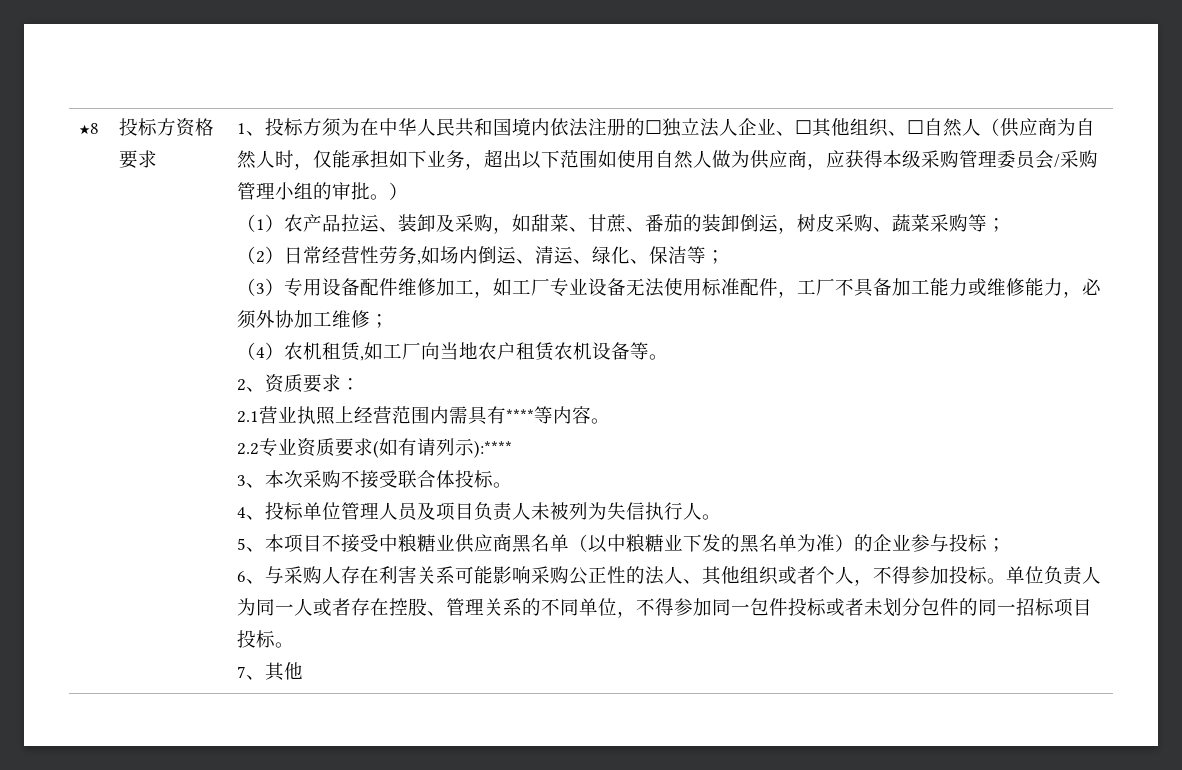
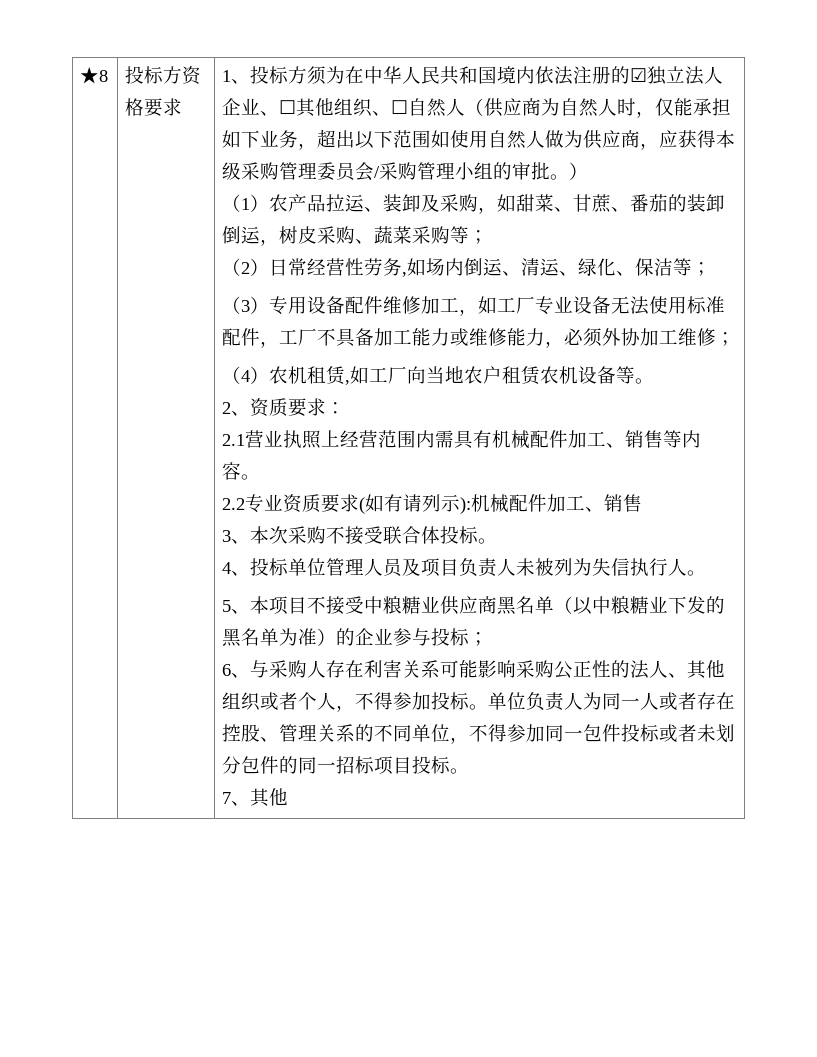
[644,120,662,134] ☐ -> [630,68,648,82] ☑
[505,409,534,422] **** -> [492,430,664,449] 机械配件加工、销售
[473,440,512,458] ):**** -> [460,494,643,514] ):机械配件加工、销售

